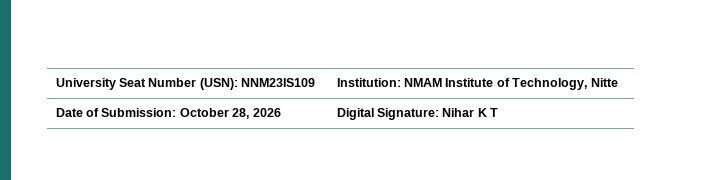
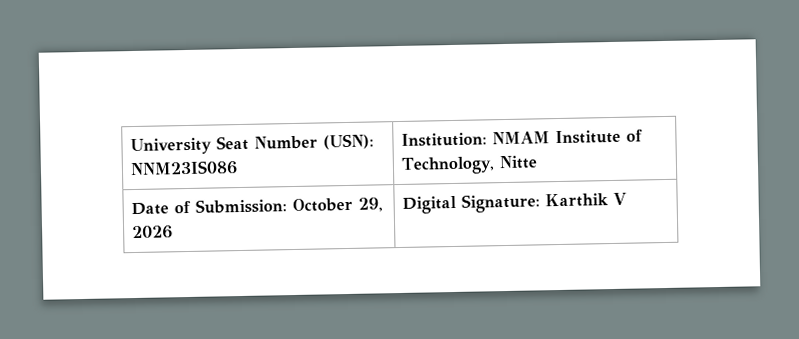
[241,78,316,87] NNM23IS109 -> [129,160,238,177] NNM23IS086
[232,108,250,119] 28, -> [357,197,383,212] 29,
[442,108,499,117] Nihar K T -> [544,192,627,208] Karthik V

